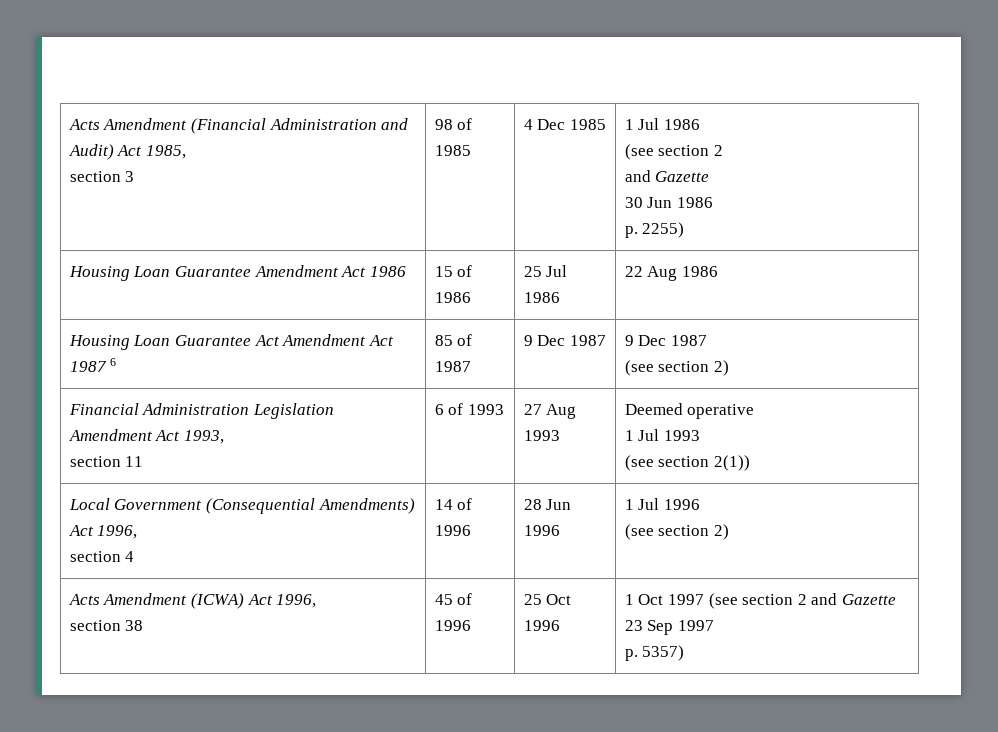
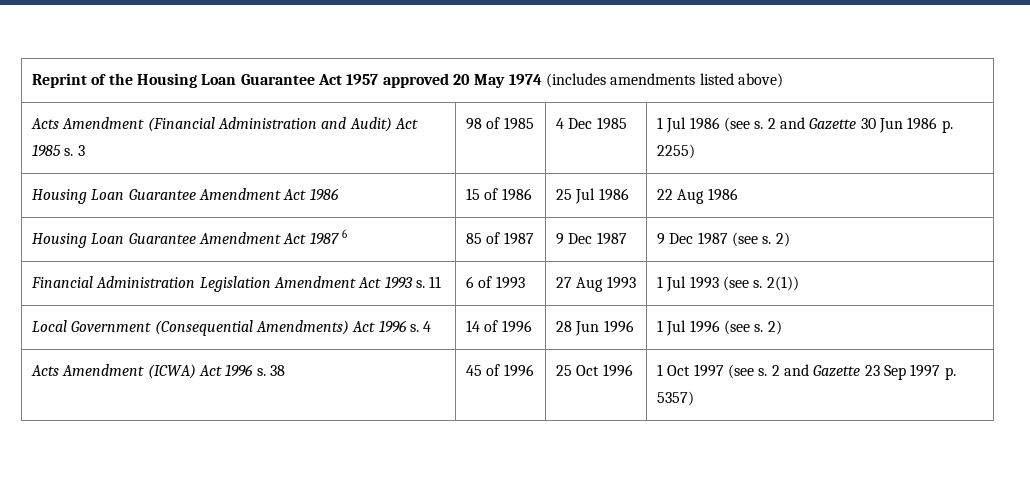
(68, 124) none -> [32,73,783,88] Reprint of the Housing Loan Guarantee Act 1957 approved 20 May 1974 (includes amendments listed above) //
[145,145,186,159] [69,171,121,182] 1985, // section -> [32,144,74,157] 1985 s.
[624,144,723,160] [624,170,710,182] // (see section 2 // and Gazette // -> [723,117,857,132] (see s. 2 and Gazette
(713, 202) // -> (938, 123) none
[254,335,280,346] Act -> (196, 238) none
[624,360,710,376] // (see section -> [731,232,772,247] (see s.
[183,430,224,444] [69,456,121,467] 1993, // section -> [384,276,425,289] 1993 s.
[624,403,755,419] Deemed operative // -> (636, 282) none
[624,455,710,471] // (see section -> [722,276,763,291] (see s.
[97,525,138,539] [69,551,121,562] 1996, // section -> [378,320,419,333] 1996 s.
[624,524,710,540] // (see section -> [723,320,764,335] (see s.
[276,594,317,608] [69,620,121,631] 1996, // section -> [225,364,266,377] 1996 s.
[742,594,794,605] section -> [758,368,768,376] s.
(714, 625) // -> (941, 370) none

